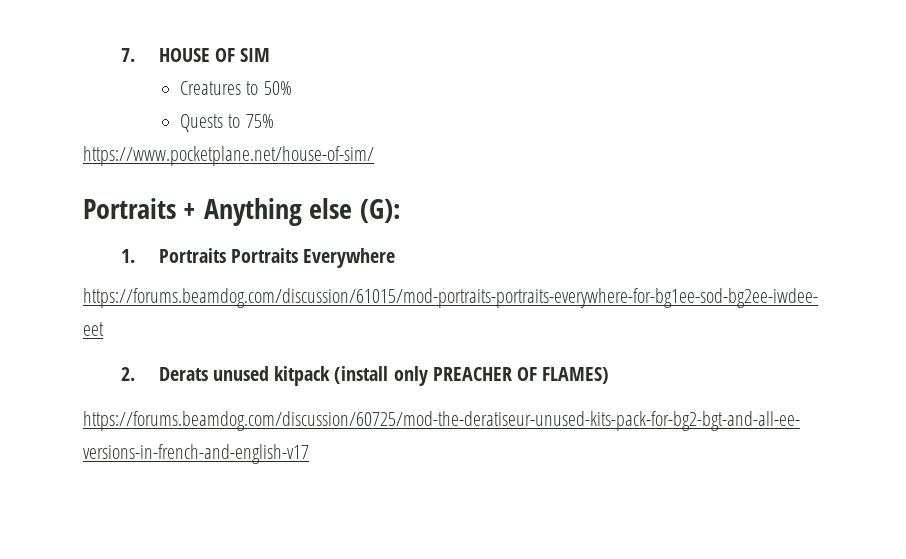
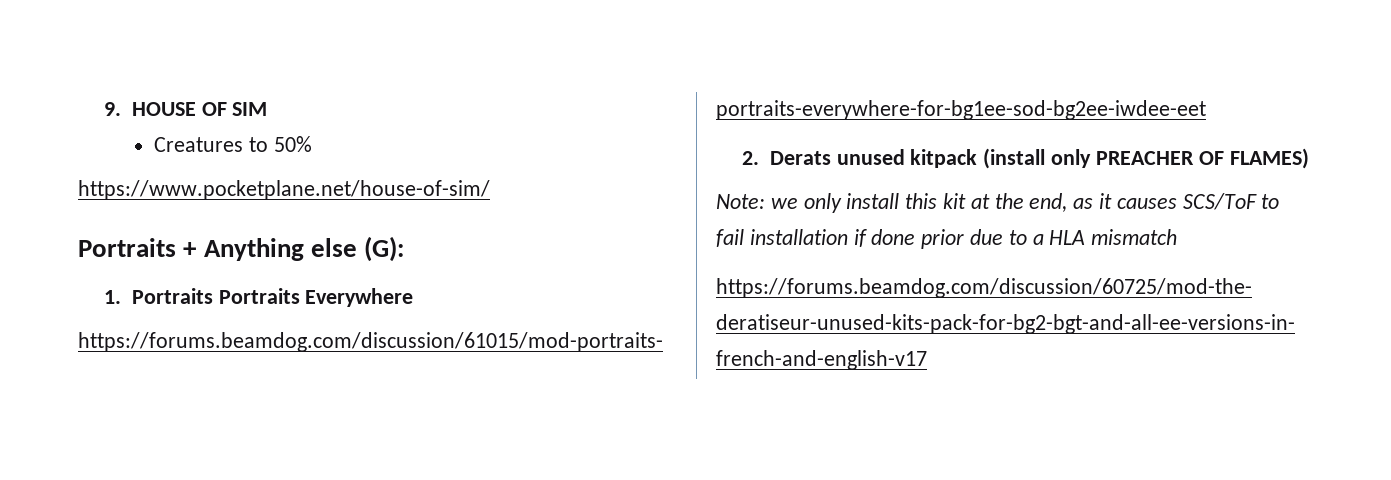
[120,48,135,62] 7. -> [104,102,122,116] 9.
[179,114,274,132] // Quests to 75% -> (312, 144) none
(610, 375) none -> [716,193,1280,213] [716,229,1178,249] // Note: we only install this kit at the end, as it causes SCS/ToF to fail installation if done prior due to a HLA mismatch

